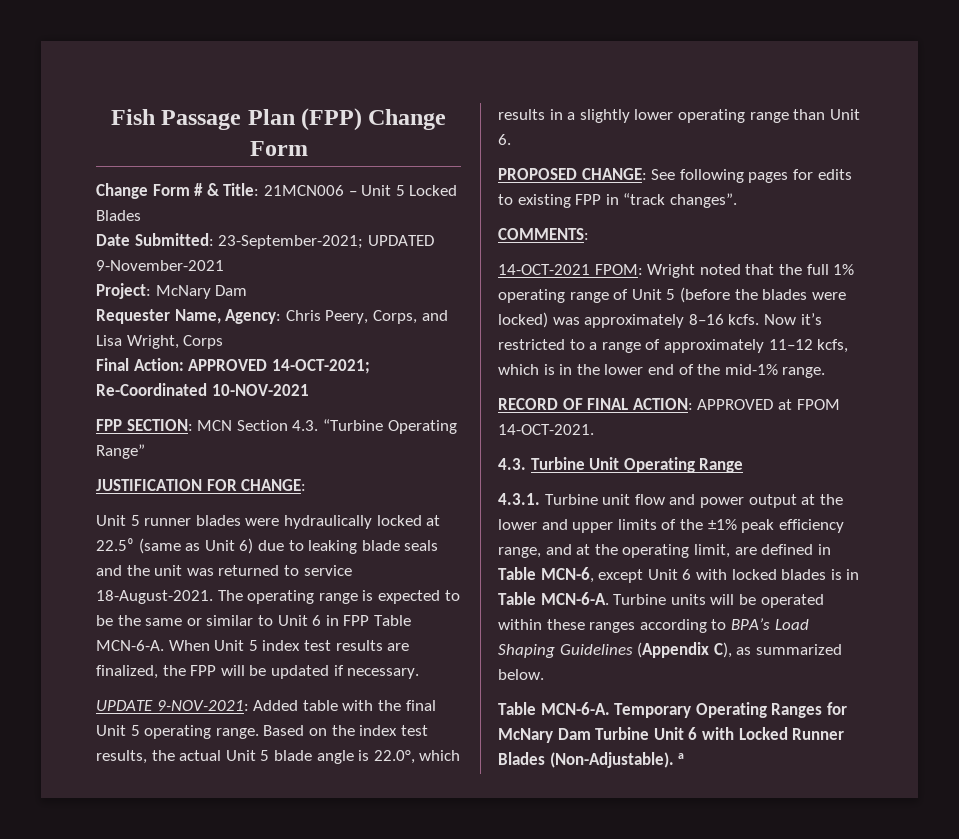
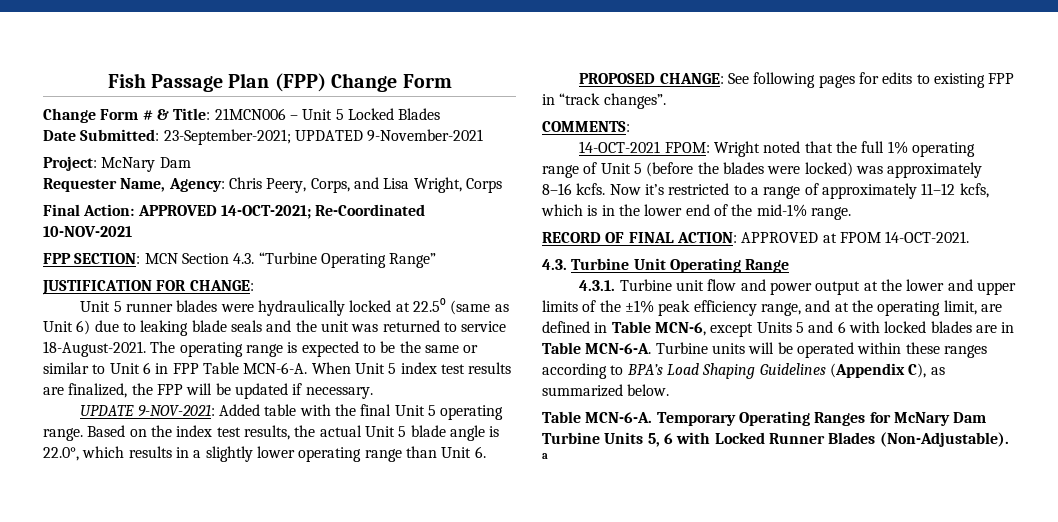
[647,569,678,580] Unit -> [756,321,834,333] Units 5 and
[830,569,842,580] is -> [975,325,997,333] are
[653,727,684,740] Unit -> [604,432,660,447] Units 5,

